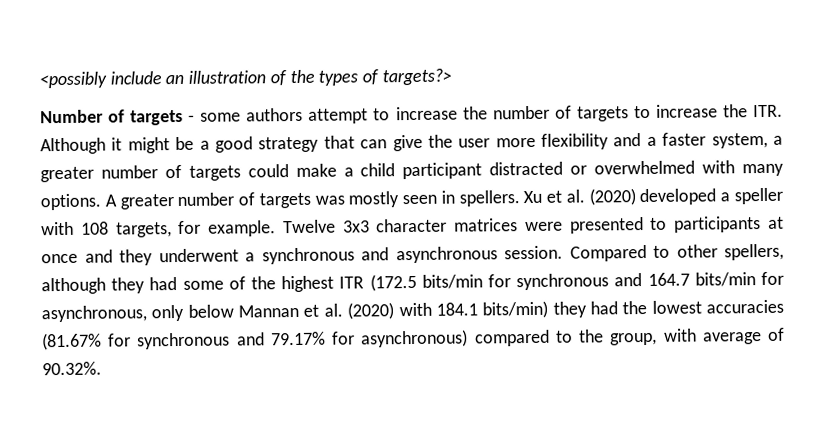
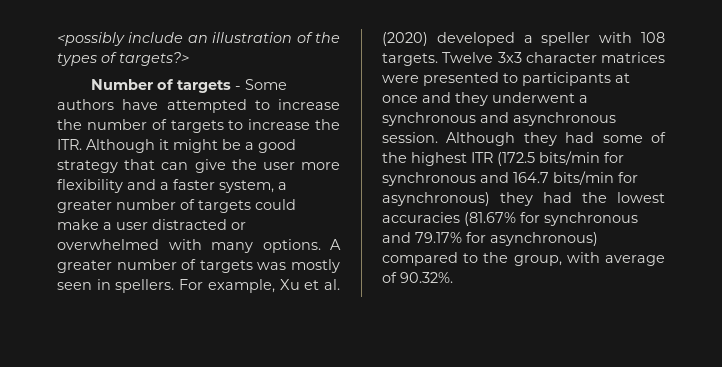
[200,107,369,124] some authors attempt -> [244,79,287,90] [57,99,247,113] Some authors have attempted
[360,162,483,180] child participant -> [116,222,148,230] user
(520, 198) none -> [179,279,275,293] For example,
[115,220,277,238] targets, for example. -> [382,53,438,66] targets.
[569,243,784,262] [41,277,106,295] Compared to other spellers, although -> [446,132,516,146] Although
[41,300,549,323] asynchronous, only below Mannan et al. (2020) with 184.1 bits/min) -> [382,192,490,206] asynchronous)

